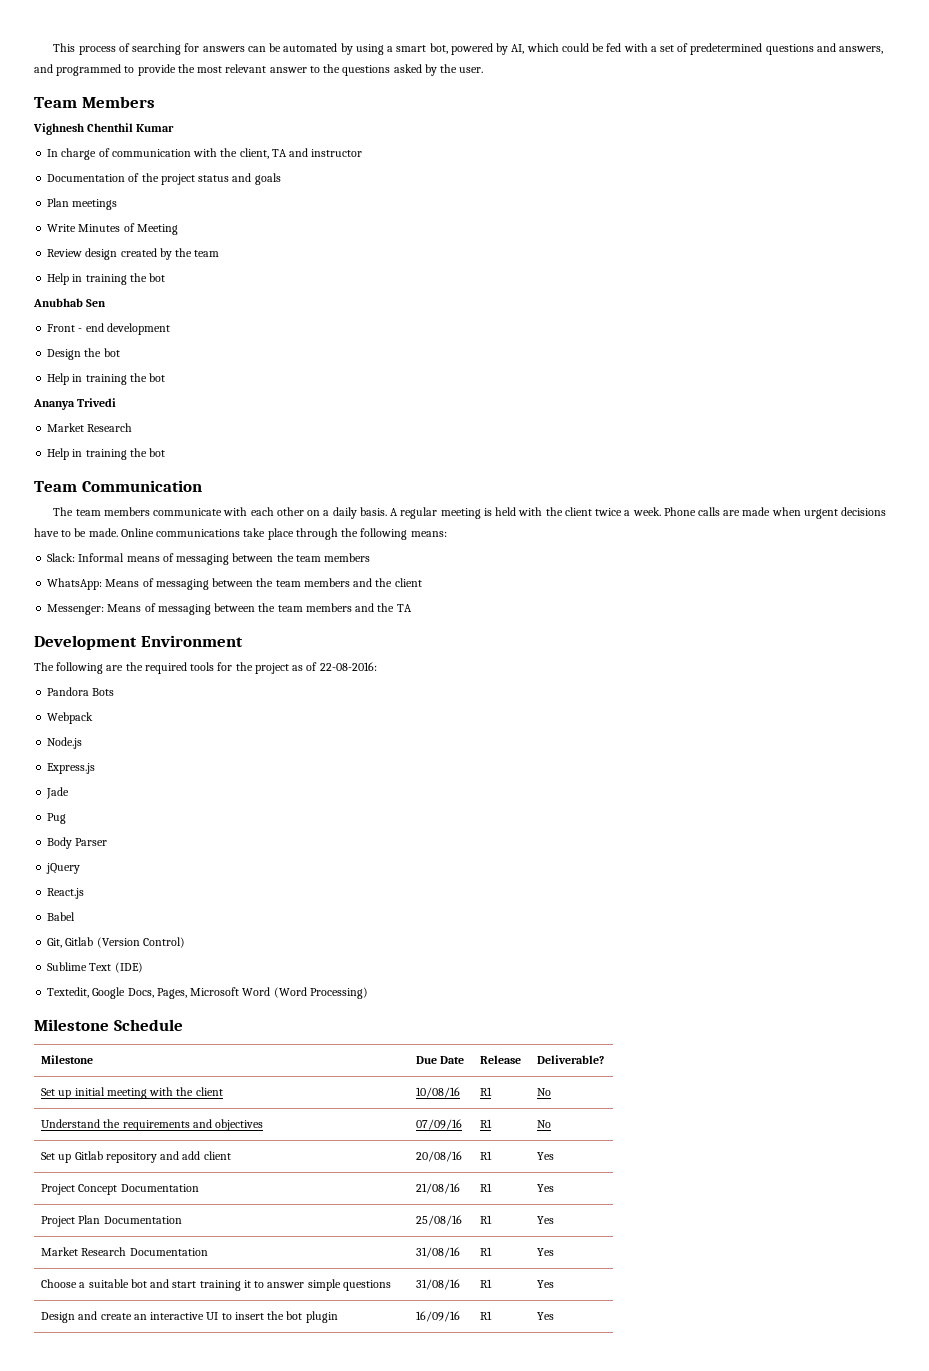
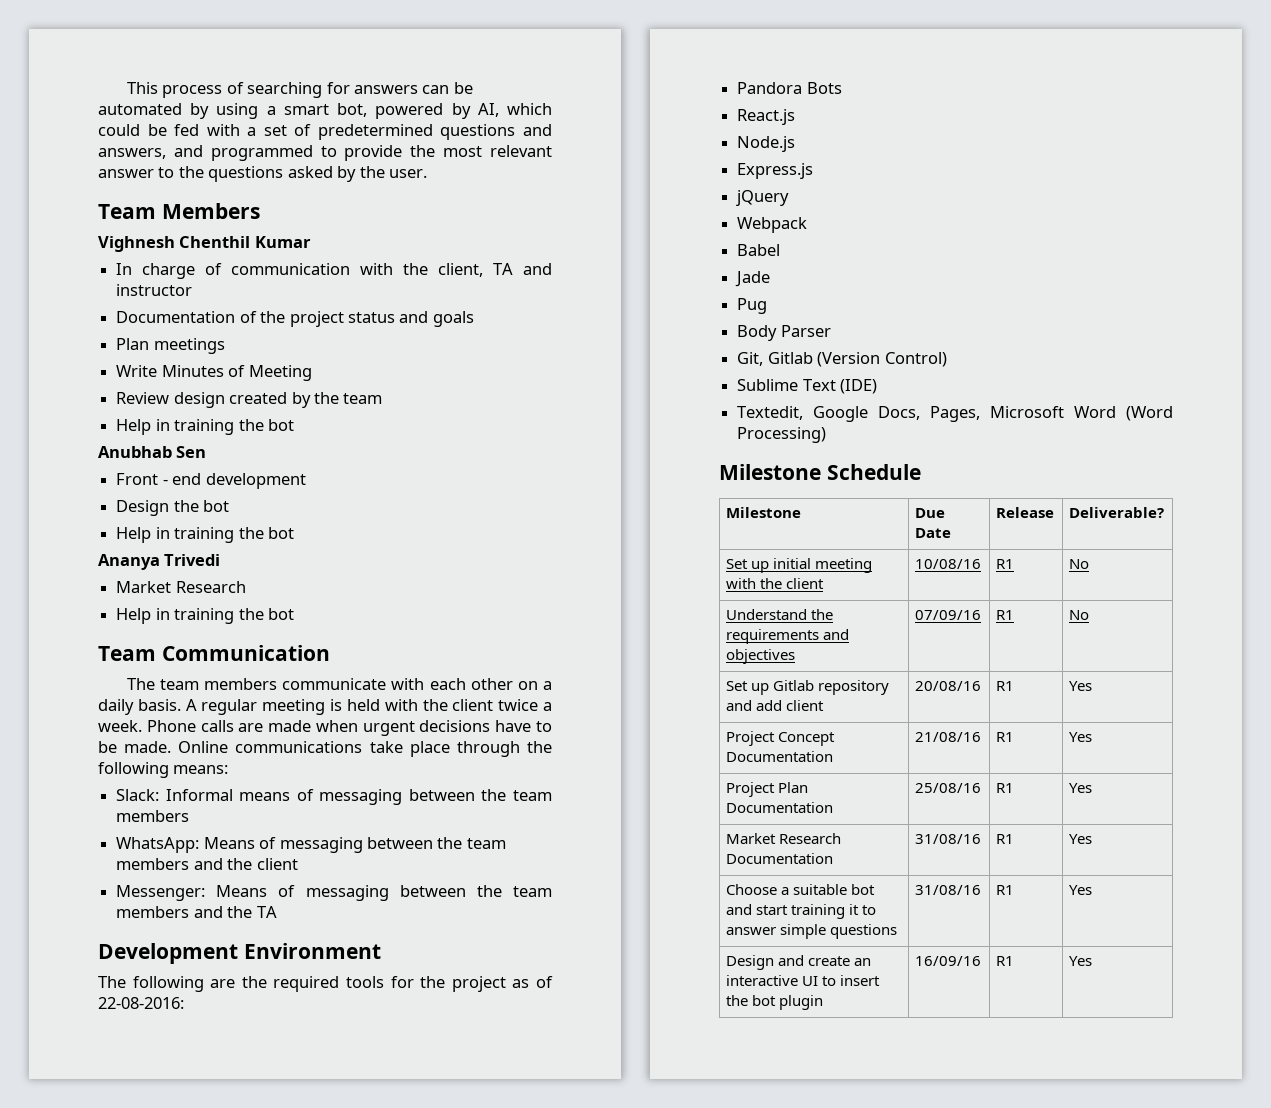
[47,712,94,724] Webpack -> [737,109,796,125] React.js
(96, 768) none -> [736,190,790,206] [737,217,808,233] [737,244,781,256] // jQuery // Webpack // Babel
[46,863,81,874] [47,888,85,899] [47,912,76,921] // jQuery // React.js // Babel -> (831, 331) none

